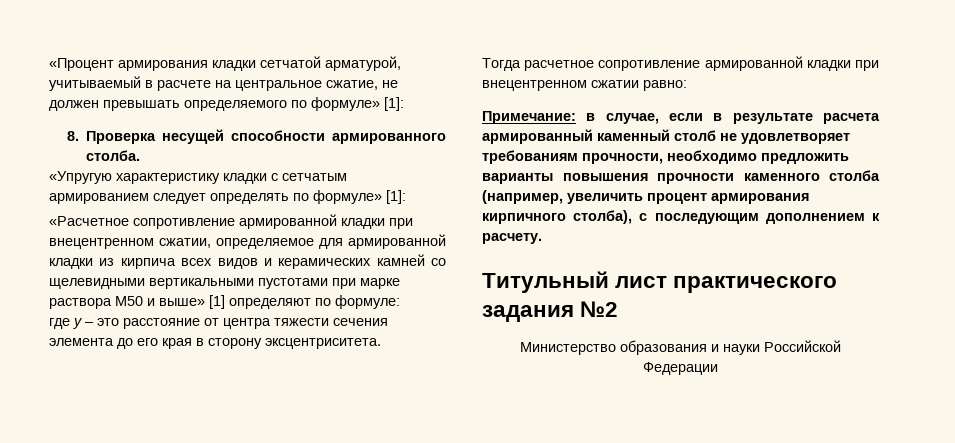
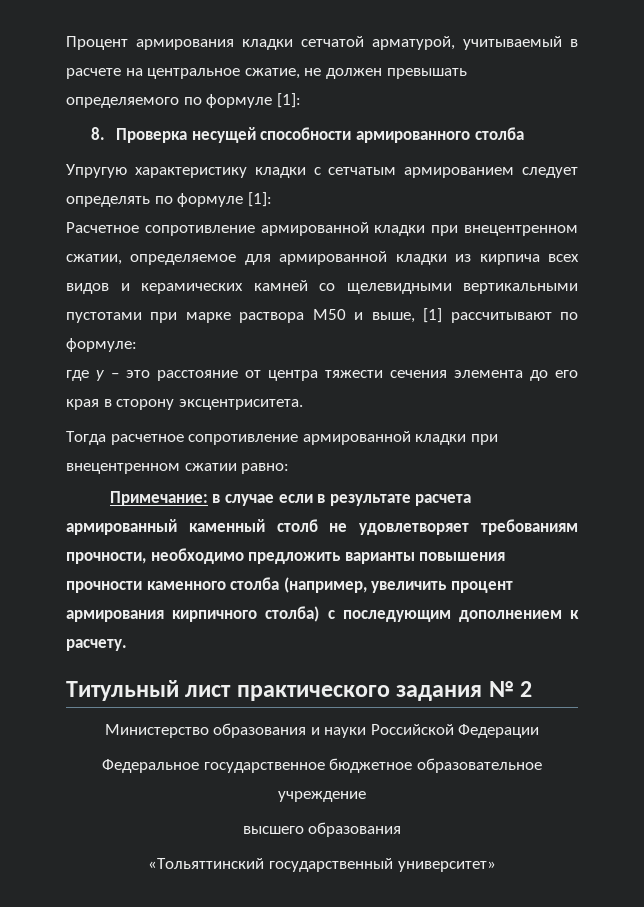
[49,58,114,71] «Процент -> [66,36,128,50] Процент
[311,97,380,111] формуле» -> [206,94,273,108] формуле
[86,150,141,161] [49,171,112,184] столба. // «Упругую -> [474,127,524,140] [66,164,127,178] столба // Упругую
[313,190,406,204] [49,216,129,226] формуле» [1]: // «Расчетное -> [177,192,272,207] [66,222,139,233] формуле [1]: // Расчетное
[159,295,311,309] выше» [1] определяют -> [371,308,552,323] выше, [1] рассчитывают
[605,113,659,124] случае, -> [225,494,275,506] случае
[573,210,633,224] столба), -> [265,606,320,622] столба)
[580,301,619,317] №2 -> [488,681,533,697] № 2
(718, 368) none -> [102,758,542,773] [278,791,366,802] [242,822,402,837] [148,858,496,872] // Федеральное государственное бюджетное образовательное учреждение // высшего образования // «Тольяттинский государственный университет»

